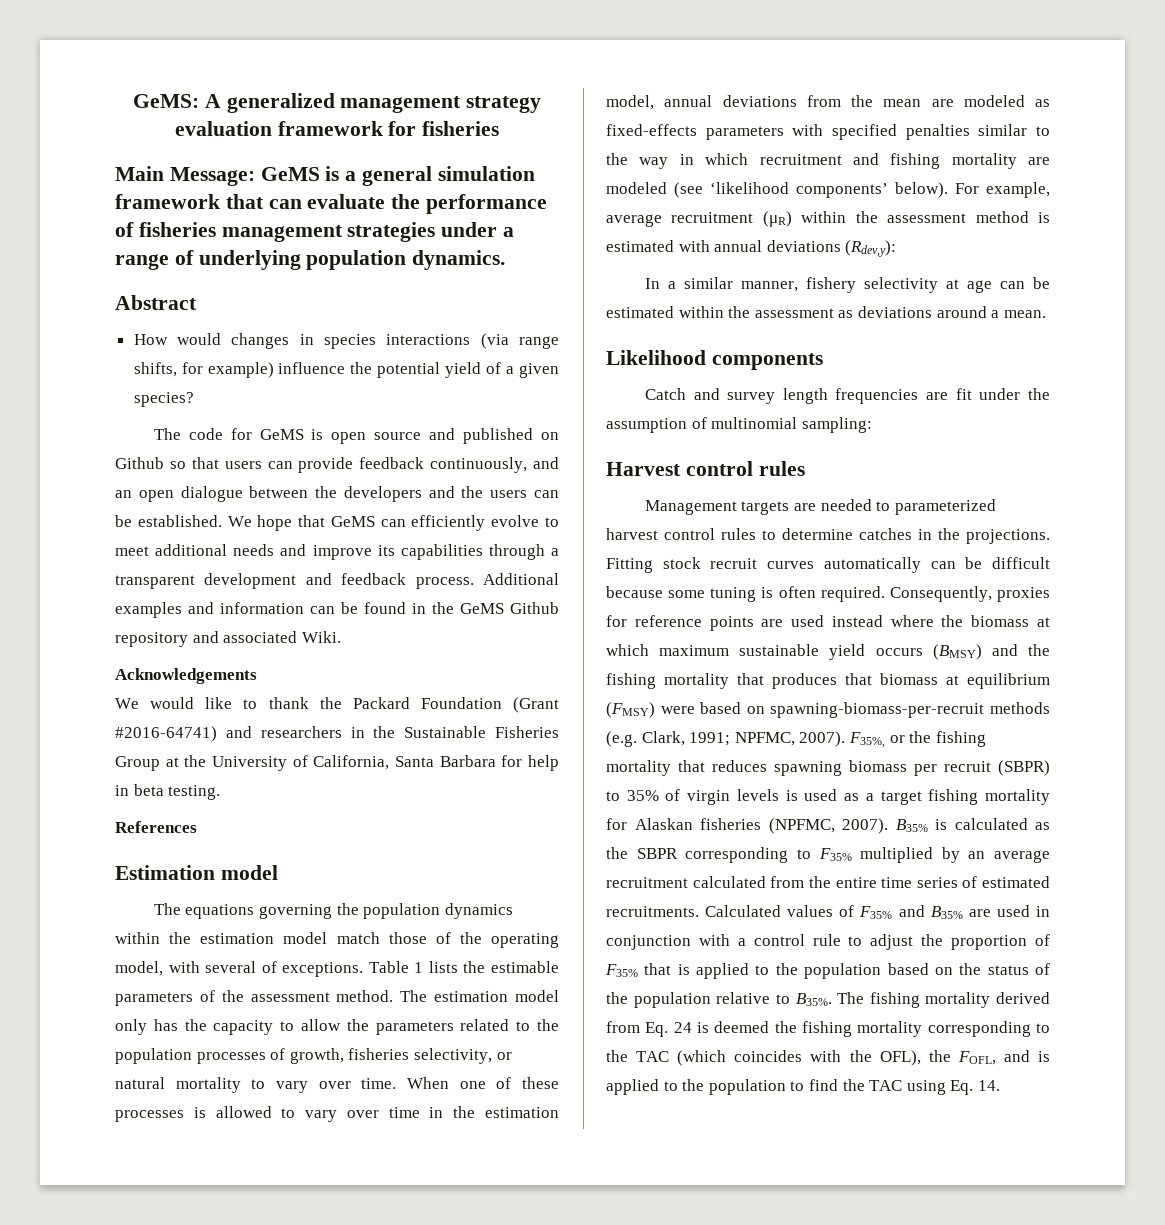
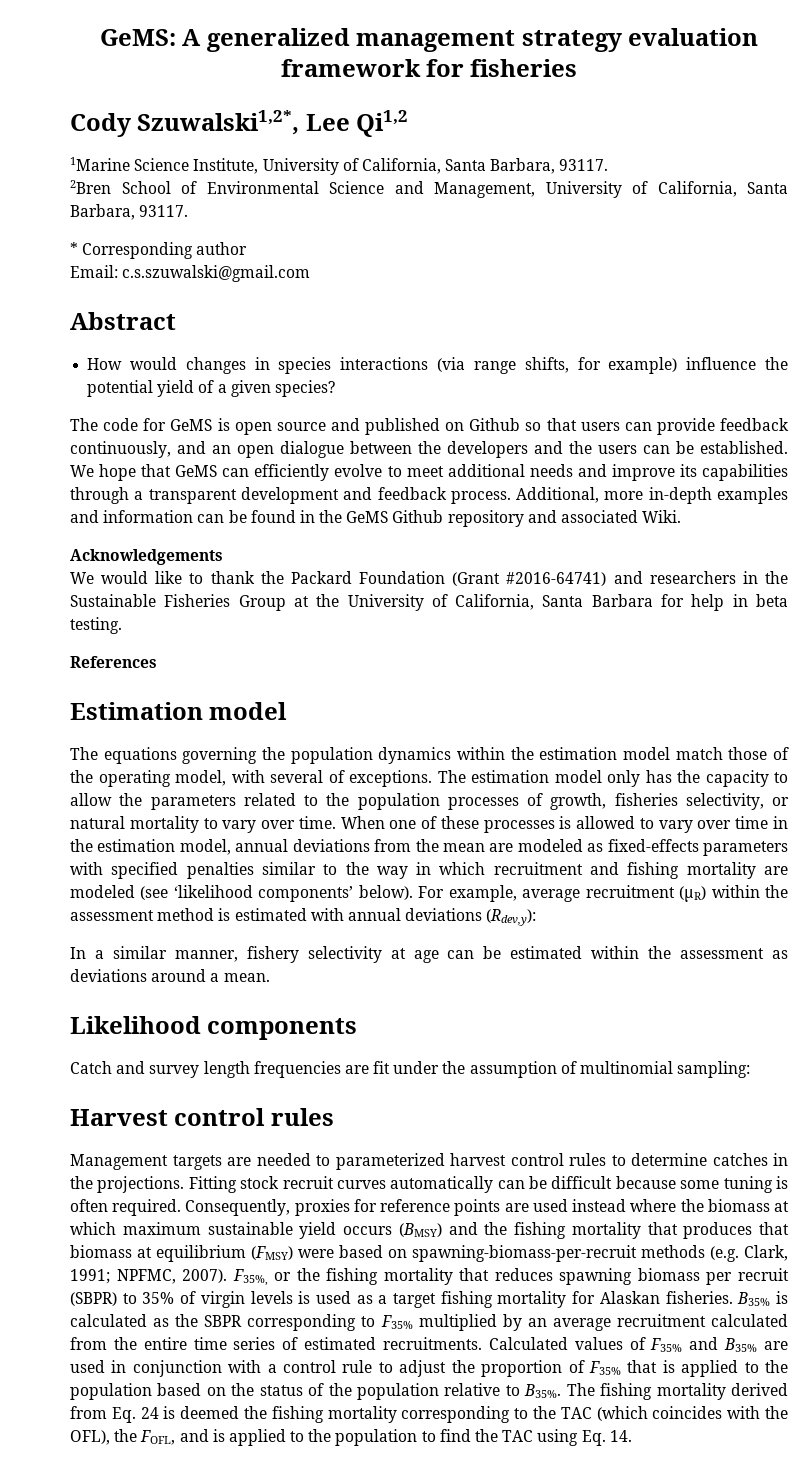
[115,166,535,186] [115,194,548,214] [115,222,515,242] [115,250,506,270] Main Message: GeMS is a general simulation framework that can evaluate the performance of fisheries management strategies under a range of underlying population dynamics. -> [70,110,409,137] [70,157,609,175] [70,180,788,198] [70,204,189,220] [70,242,248,259] [70,265,311,282] Cody Szuwalski1,2*, Lee Qi1,2 // 1Marine Science Institute, University of California, Santa Barbara, 93117. // 2Bren School of Environmental Science and Management, University of California, Santa Barbara, 93117. // * Corresponding author // Email: c.s.szuwalski@gmail.com
[483,573,559,585] Additional -> [516,487,712,504] Additional, more in-depth
[368,961,559,973] [115,990,394,1006] Table 1 lists the estimable parameters of the assessment method. -> (432, 778) none
[700,818,888,834] fisheries (NPFMC, 2007). -> [665,1291,733,1304] fisheries.

